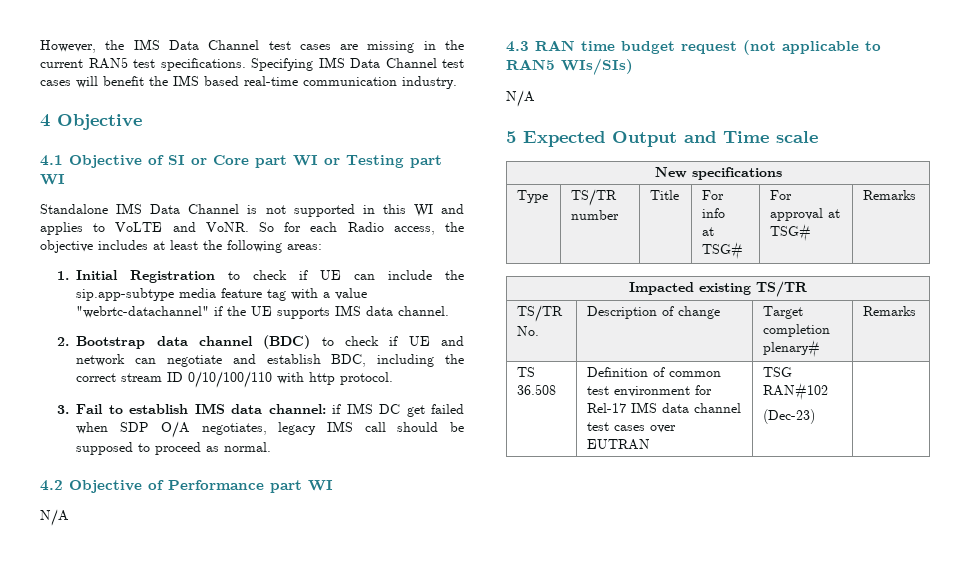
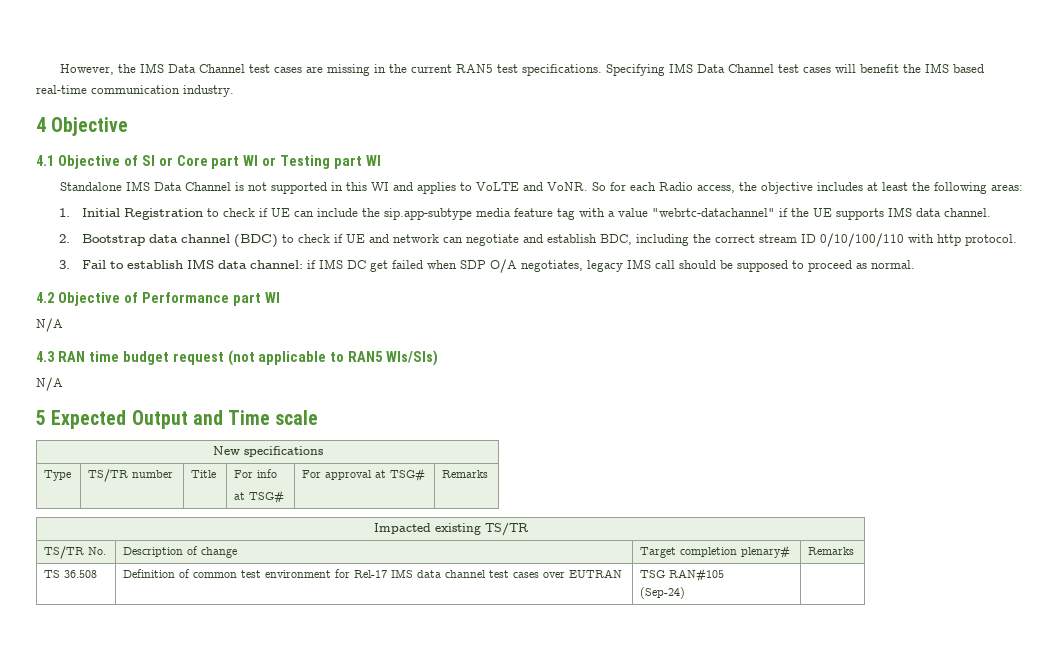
[763,383,829,401] [763,409,816,424] RAN#102 // (Dec-23) -> [669,568,725,582] [640,587,686,599] RAN#105 // (Sep-24)

